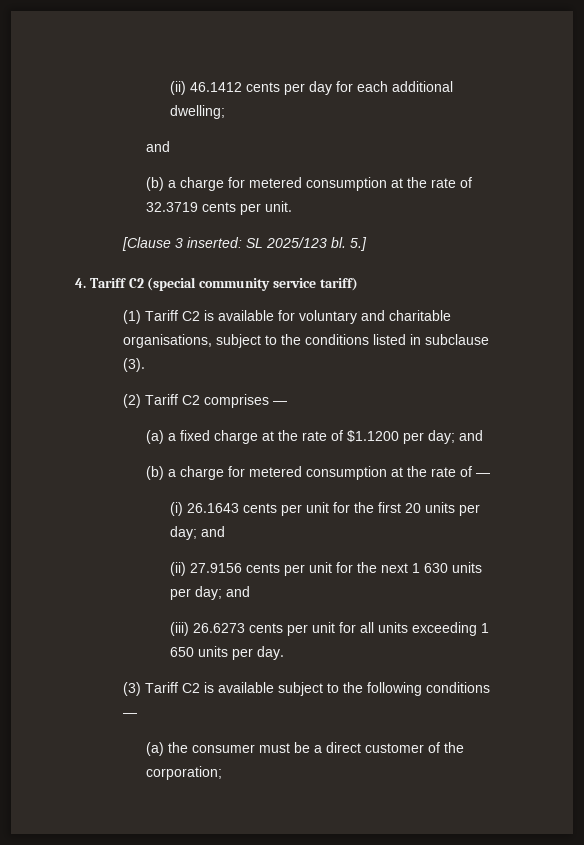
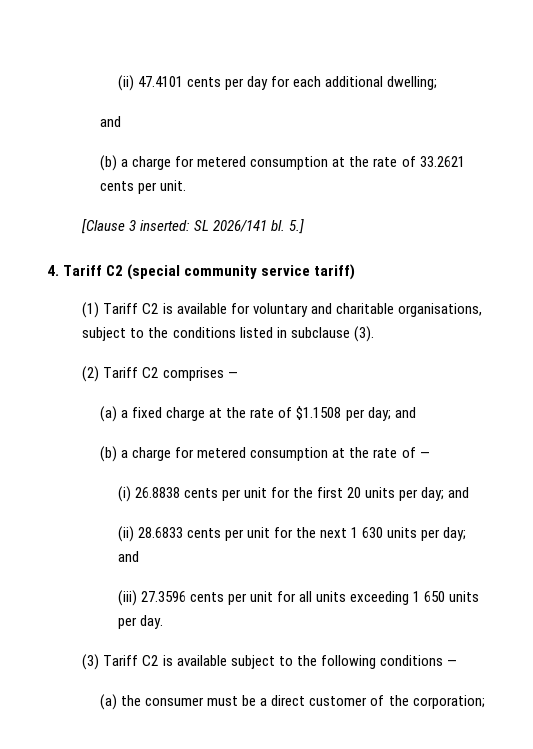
[170,81,243,95] (ii) 46.1412 -> [117,75,183,91] (ii) 47.4101
[146,202,199,212] 32.3719 -> [419,156,465,167] 33.2621
[265,237,327,248] 2025/123 -> [212,220,267,232] 2026/141
[347,430,400,442] $1.1200 -> [296,406,342,420] $1.1508
[187,503,240,513] 26.1643 -> [134,487,180,498] 26.8838
[190,563,243,573] 27.9156 -> [137,527,183,538] 28.6833
[193,623,246,633] 26.6273 -> [140,591,186,602] 27.3596

